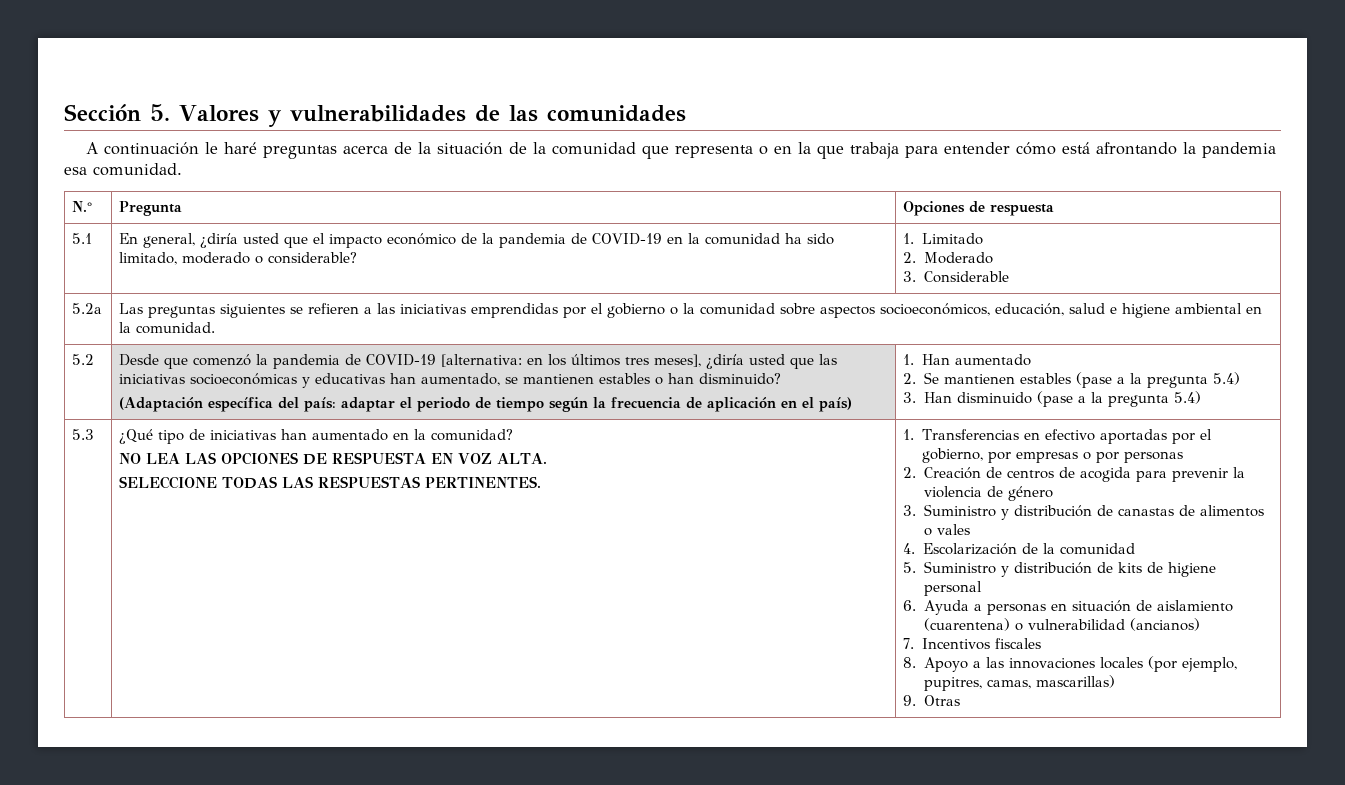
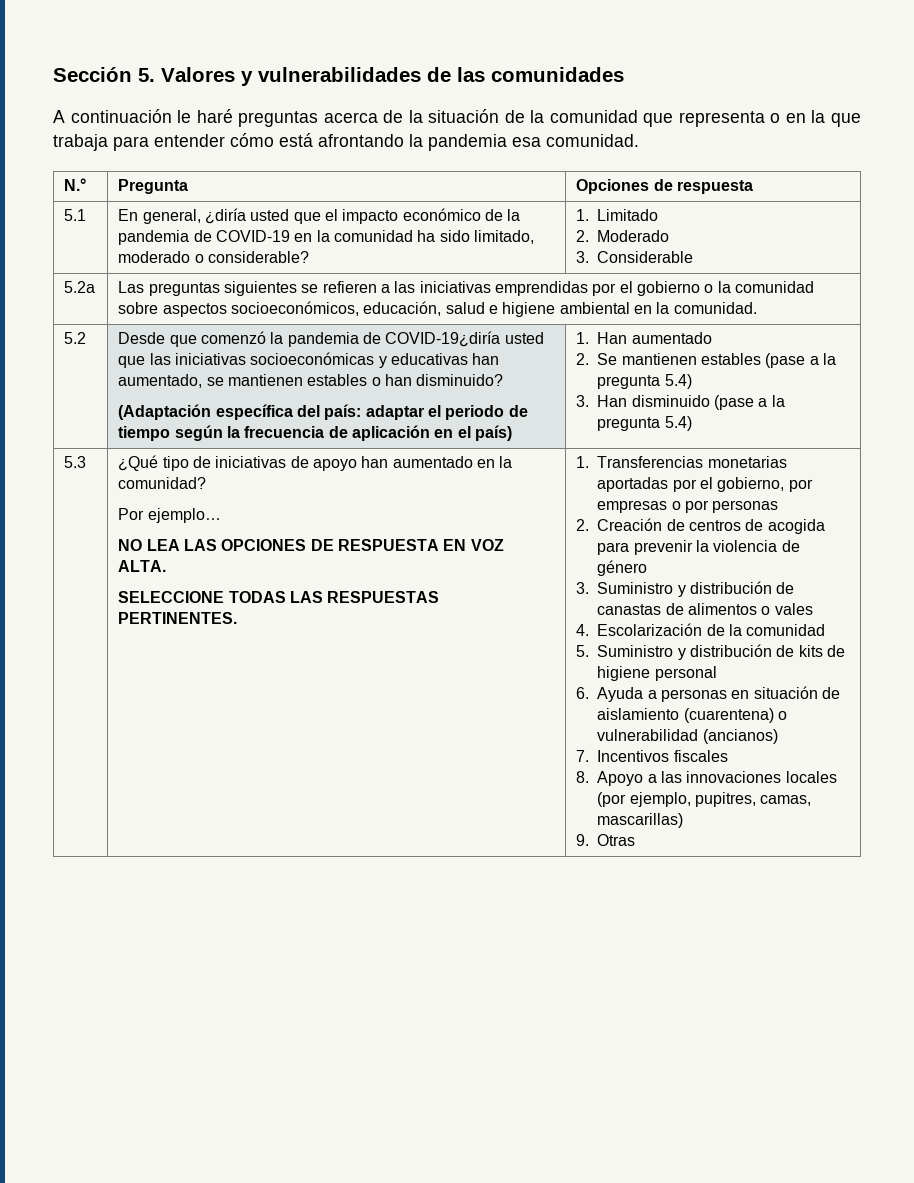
[366,354,745,369] COVID-19 [alternativa: en los últimos tres meses], ¿diría -> [385,331,501,347] COVID-19¿diría
(277, 435) none -> [290,456,358,471] de apoyo
(514, 435) none -> [118,508,221,523] // Por ejemplo…
[1023,429,1095,441] en efectivo -> [707,456,787,468] monetarias

